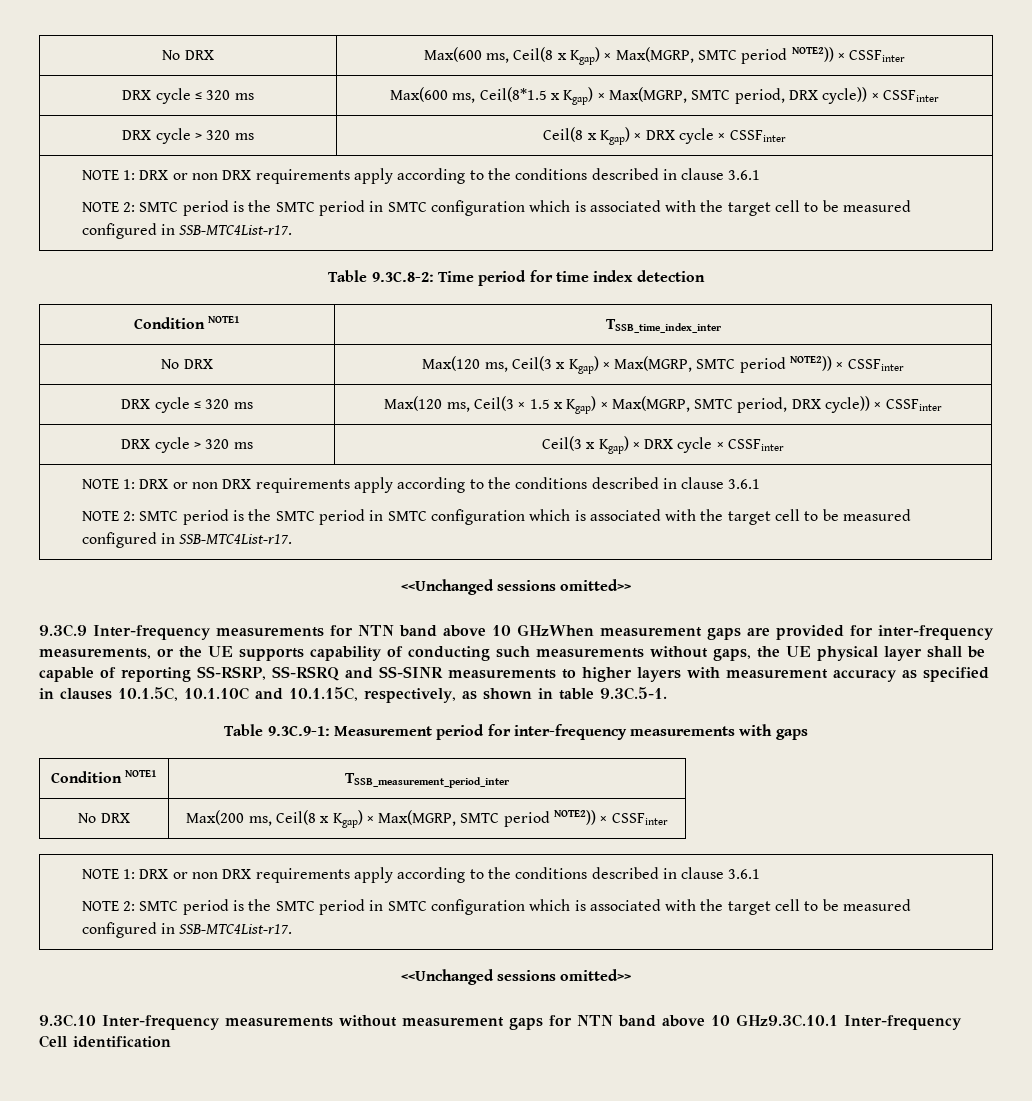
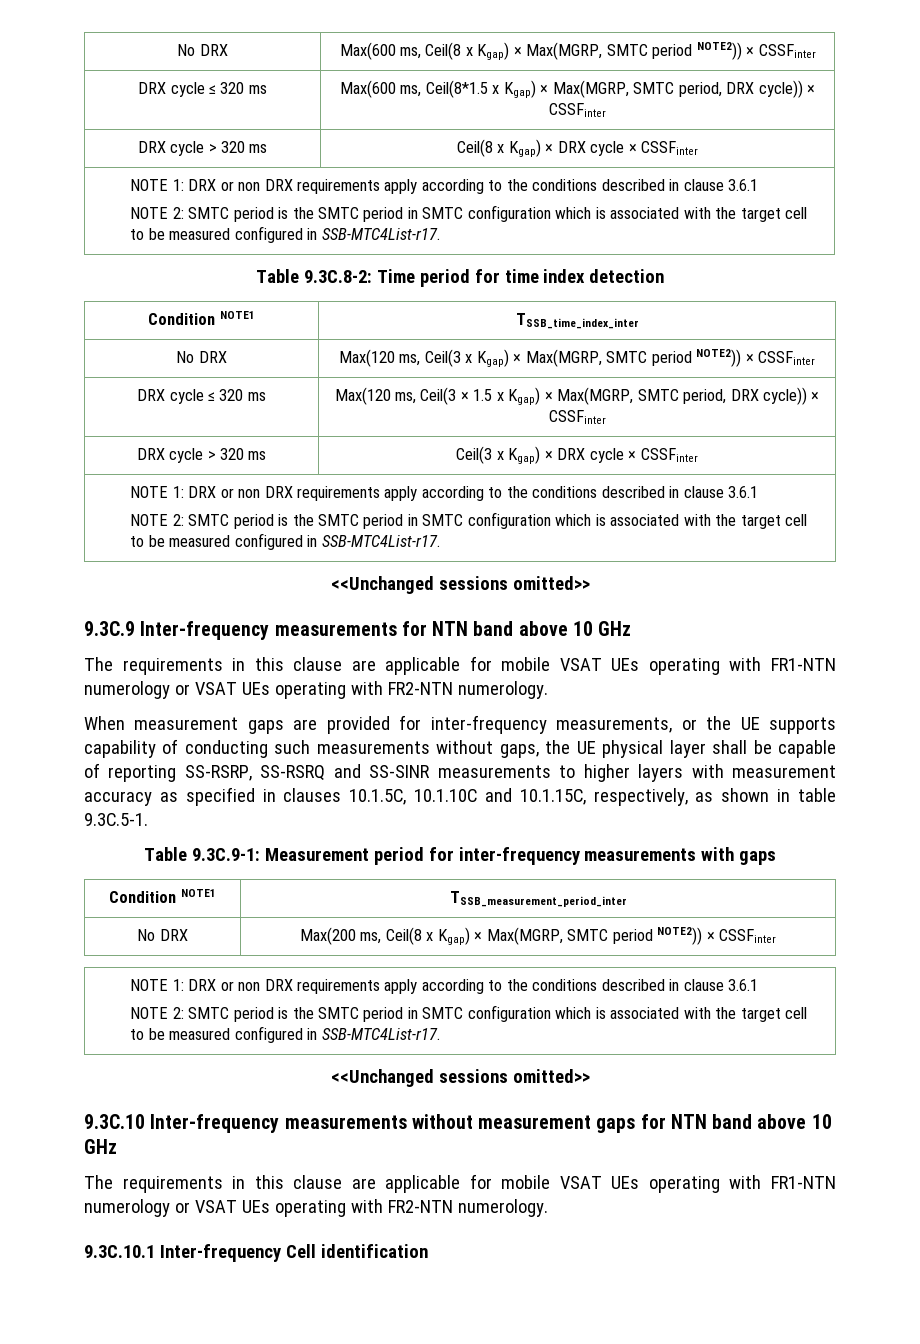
[517,624,594,636] GHzWhen -> [598,621,632,636] [84,656,837,675] [84,681,548,699] [84,716,125,730] GHz // The requirements in this clause are applicable for mobile VSAT UEs operating with FR1-NTN numerology or VSAT UEs operating with FR2-NTN numerology. // When
[736,1014,838,1027] GHz9.3C.10.1 -> [84,1139,117,1154] [84,1174,837,1193] [84,1199,548,1217] [84,1245,155,1258] GHz // The requirements in this clause are applicable for mobile VSAT UEs operating with FR1-NTN numerology or VSAT UEs operating with FR2-NTN numerology. // 9.3C.10.1

